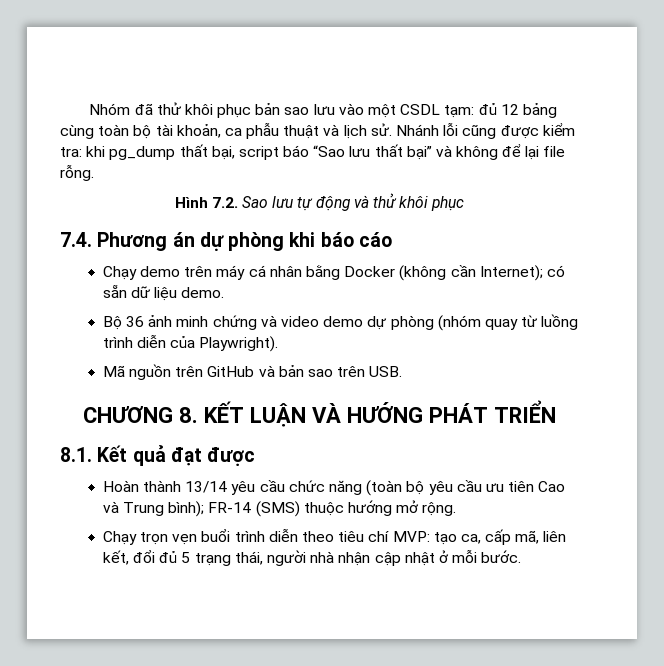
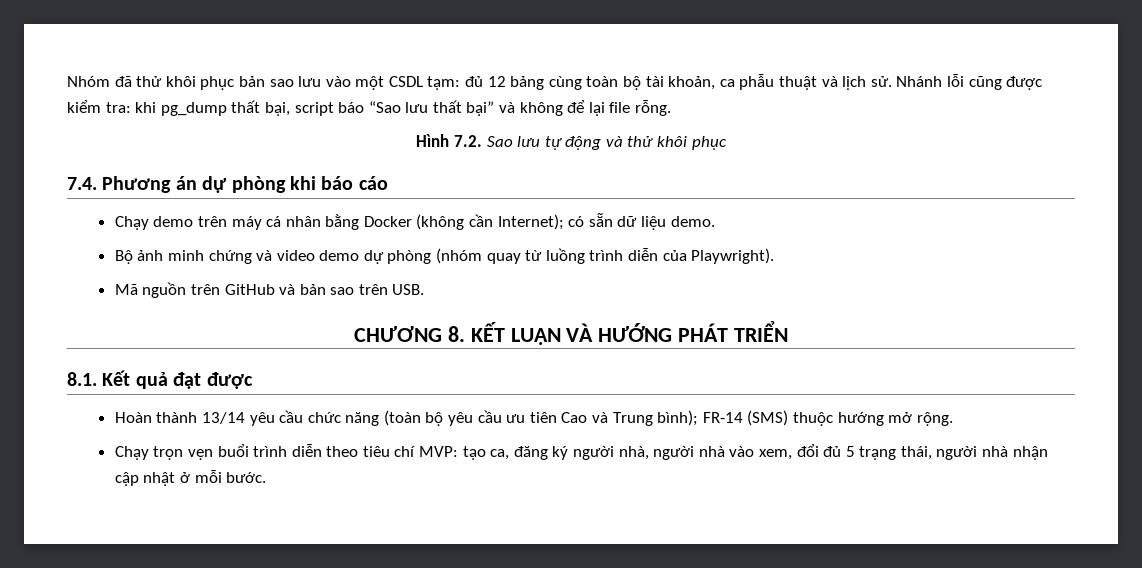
[126,316,145,327] 36 -> (133, 257) none
[485,529,567,545] [102,550,129,565] cấp mã, liên kết, -> [513,446,792,460] đăng ký người nhà, người nhà vào xem,

